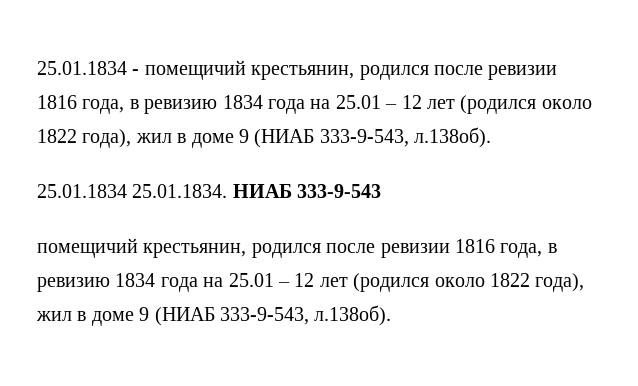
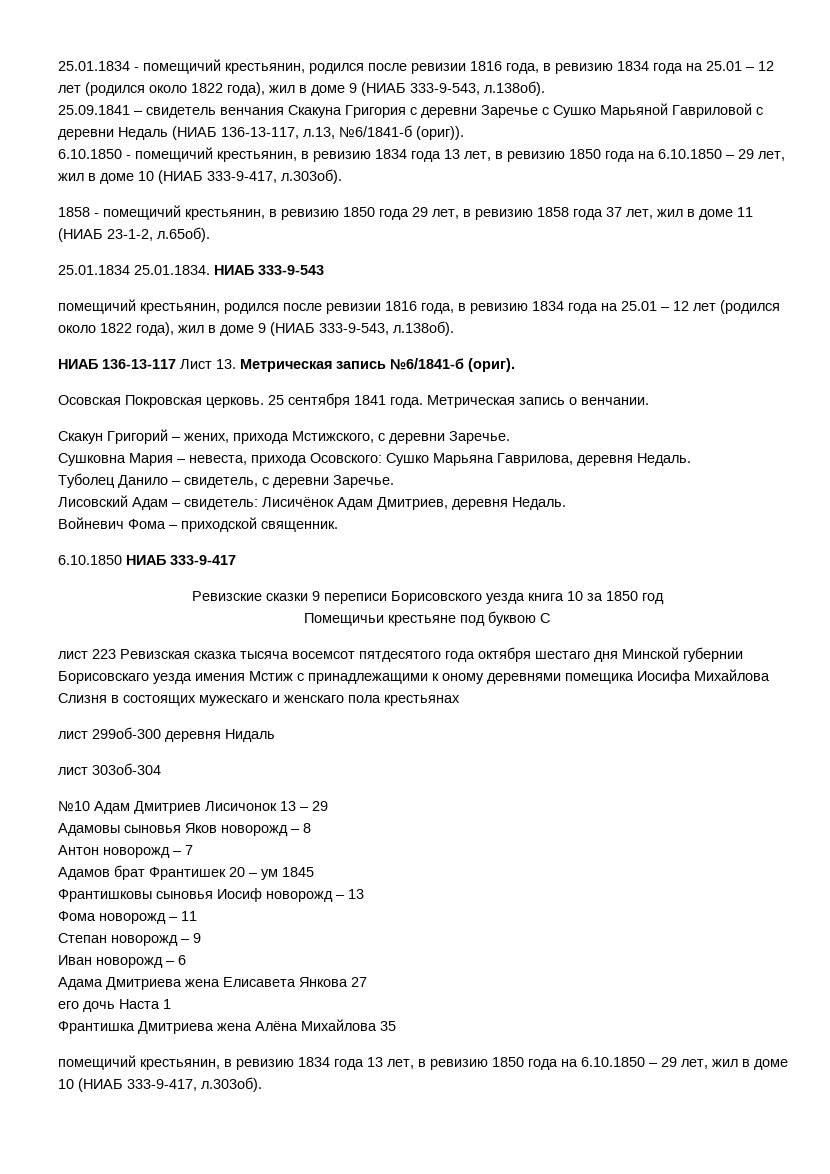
(492, 137) none -> [58,103,763,118] [58,125,464,140] [58,147,785,162] [58,169,342,184] [58,205,753,220] [58,227,210,242] // 25.09.1841 – свидетель венчания Скакуна Григория с деревни Заречье с Сушко Марьяной Гавриловой с деревни Недаль (НИАБ 136-13-117, л.13, №6/1841-б (ориг)). // 6.10.1850 - помещичий крестьянин, в ревизию 1834 года 13 лет, в ревизию 1850 года на 6.10.1850 – 29 лет, жил в доме 10 (НИАБ 333-9-417, л.303об). // 1858 - помещичий крестьянин, в ревизию 1850 года 29 лет, в ревизию 1858 года 37 лет, жил в доме 11 (НИАБ 23-1-2, л.65об).
(392, 315) none -> [58,358,515,372] [58,393,649,408] [58,429,510,444] [58,453,691,466] [58,473,394,488] [58,495,566,510] [58,517,338,532] [58,555,236,565] [191,591,664,604] [304,611,550,626] [58,647,743,662] [58,669,770,684] [58,693,460,706] [58,727,275,742] [58,763,161,775] [58,801,328,814] [58,823,311,836] [58,845,193,858] [58,865,314,880] [58,888,364,902] [58,911,197,924] [58,933,201,946] [58,955,186,968] [58,977,367,990] [58,999,171,1012] [58,1019,396,1034] [58,1055,788,1070] [58,1077,262,1092] // НИАБ 136-13-117 Лист 13. Метрическая запись №6/1841-б (ориг). // Осовская Покровская церковь. 25 сентября 1841 года. Метрическая запись о венчании. // Скакун Григорий – жених, прихода Мстижского, с деревни Заречье. // Сушковна Мария – невеста, прихода Осовского: Сушко Марьяна Гаврилова, деревня Недаль. // Туболец Данило – свидетель, с деревни Заречье. // Лисовский Адам – свидетель: Лисичёнок Адам Дмитриев, деревня Недаль. // Войневич Фома – приходской священник. // 6.10.1850 НИАБ 333-9-417 // Ревизские сказки 9 переписи Борисовского уезда книга 10 за 1850 год // Помещичьи крестьяне под буквою С // лист 223 Ревизская сказка тысяча восемсот пятдесятого года октября шестаго дня Минской губернии Борисовскаго уезда имения Мстиж с принадлежащими к оному деревнями помещика Иосифа Михайлова Слизня в состоящих мужескаго и женскаго пола крестьянах // лист 299об-300 деревня Нидаль // лист 303об-304 // №10 Адам Дмитриев Лисичонок 13 – 29 // Адамовы сыновья Яков новорожд – 8 // Антон новорожд – 7 // Адамов брат Франтишек 20 – ум 1845 // Франтишковы сыновья Иосиф новорожд – 13 // Фома новорожд – 11 // Степан новорожд – 9 // Иван новорожд – 6 // Адама Дмитриева жена Елисавета Янкова 27 // его дочь Наста 1 // Франтишка Дмитриева жена Алёна Михайлова 35 // помещичий крестьянин, в ревизию 1834 года 13 лет, в ревизию 1850 года на 6.10.1850 – 29 лет, жил в доме 10 (НИАБ 333-9-417, л.303об).

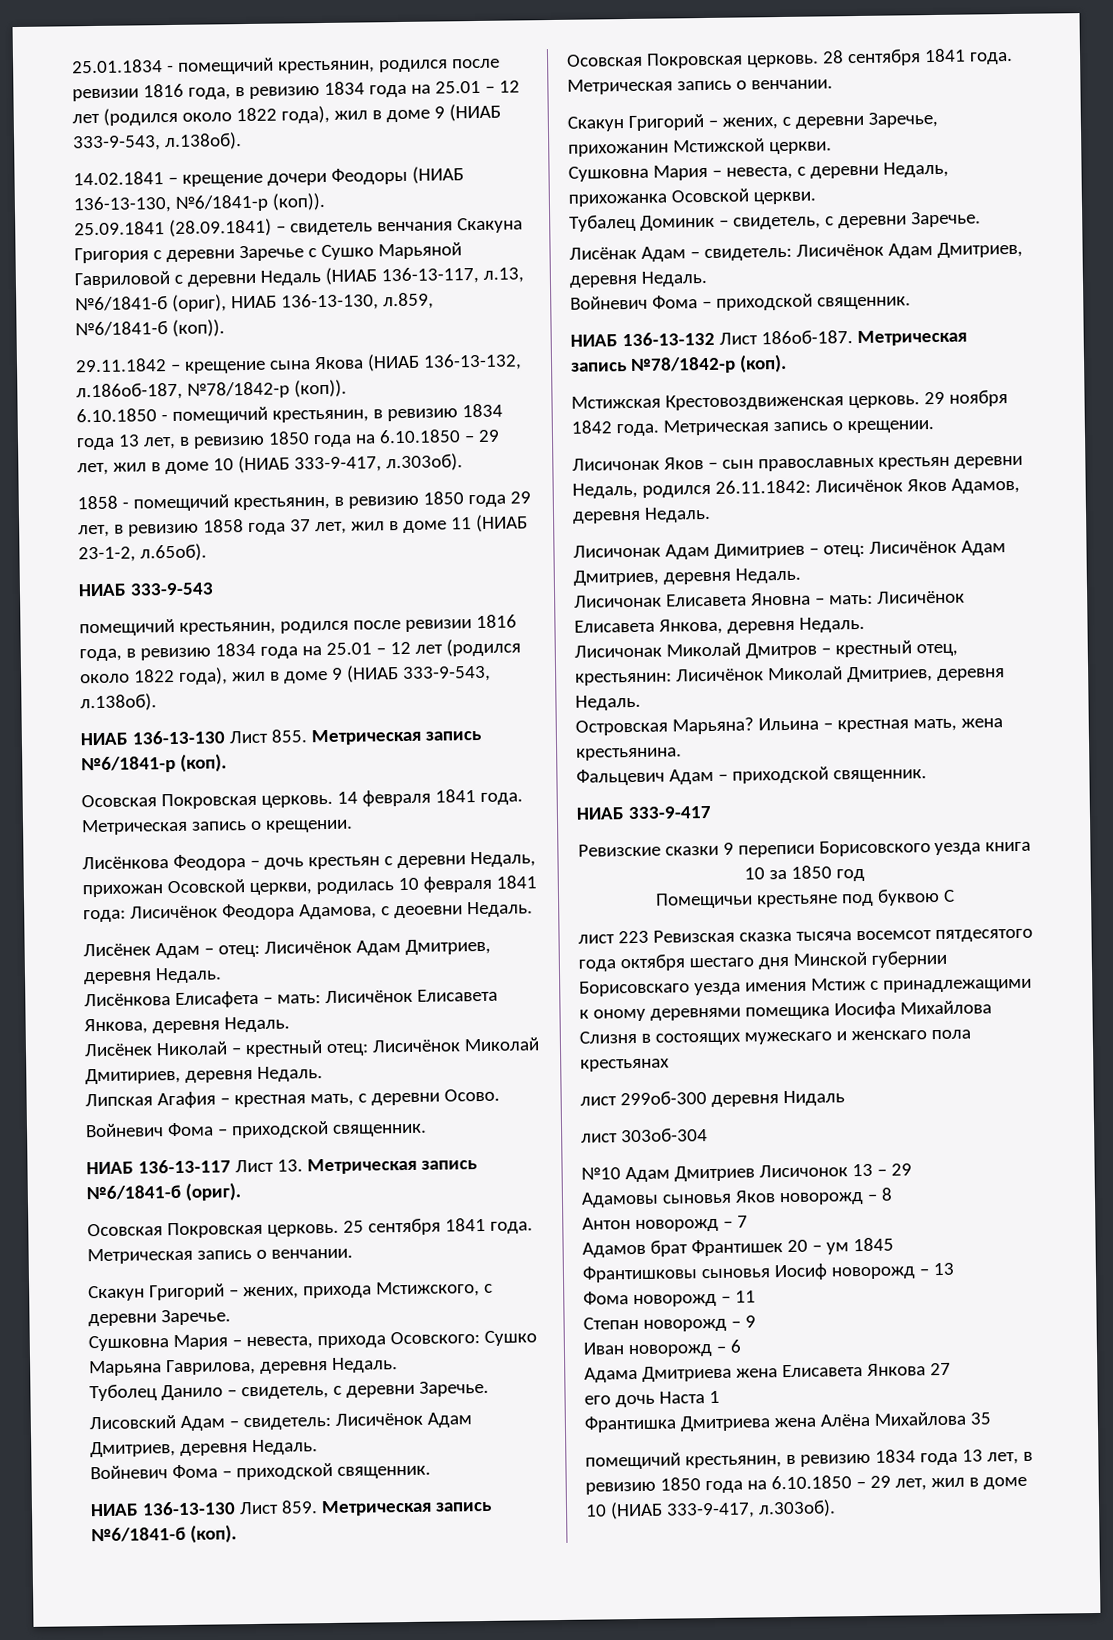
(545, 88) none -> [73,166,464,187] [73,192,325,214] // 14.02.1841 – крещение дочери Феодоры (НИАБ 136-13-130, №6/1841-р (коп)).
(130, 110) none -> [168,218,272,238] (28.09.1841)
[416,126,464,140] (ориг)). -> [171,292,434,312] [75,319,225,337] [75,353,522,374] [76,379,347,401] (ориг), НИАБ 136-13-130, л.859, №6/1841-б (коп)). // 29.11.1842 – крещение сына Якова (НИАБ 136-13-132, л.186об-187, №78/1842-р (коп)).
[58,265,210,275] 25.01.1834 25.01.1834. -> (207, 552) none
(454, 328) none -> [80,728,481,746] [81,753,227,774] [81,789,523,810] [81,818,353,836] [82,851,536,872] [82,875,537,898] [83,901,533,923] [83,938,491,959] [83,967,222,985] [84,988,498,1009] [84,1016,290,1035] [84,1037,540,1058] [85,1066,323,1085] [85,1088,500,1109] [85,1121,427,1139] // НИАБ 136-13-130 Лист 855. Метрическая запись №6/1841-р (коп). // Осовская Покровская церковь. 14 февраля 1841 года. Метрическая запись о крещении. // Лисёнкова Феодора – дочь крестьян с деревни Недаль, прихожан Осовской церкви, родилась 10 февраля 1841 года: Лисичёнок Феодора Адамова, с деоевни Недаль. // Лисёнек Адам – отец: Лисичёнок Адам Дмитриев, деревня Недаль. // Лисёнкова Елисафета – мать: Лисичёнок Елисавета Янкова, деревня Недаль. // Лисёнек Николай – крестный отец: Лисичёнок Миколай Дмитириев, деревня Недаль. // Липская Агафия – крестная мать, с деревни Осово. // Войневич Фома – приходской священник.
[58,555,122,565] 6.10.1850 -> [90,1499,492,1517] [91,1524,237,1543] [566,48,1013,69] [567,78,833,95] [567,111,938,132] [568,138,832,157] [568,161,949,182] [568,188,816,207] [569,211,981,232] [569,241,1023,262] [569,270,708,288] [570,293,911,311] [570,329,967,347] [571,353,787,374] [571,390,1008,411] [571,419,934,437] [572,455,1023,472] [572,477,1020,499] [572,506,711,524] [573,540,1006,560] [573,567,801,586] [574,590,965,608] [574,616,865,635] [574,640,958,659] [575,666,1005,686] [575,694,641,711] [575,717,1003,736] [576,747,682,761] [576,766,927,786] НИАБ 136-13-130 Лист 859. Метрическая запись №6/1841-б (коп). // Осовская Покровская церковь. 28 сентября 1841 года. Метрическая запись о венчании. // Скакун Григорий – жених, с деревни Заречье, прихожанин Мстижской церкви. // Сушковна Мария – невеста, с деревни Недаль, прихожанка Осовской церкви. // Тубалец Доминик – свидетель, с деревни Заречье. // Лисёнак Адам – свидетель: Лисичёнок Адам Дмитриев, деревня Недаль. // Войневич Фома – приходской священник. // НИАБ 136-13-132 Лист 186об-187. Метрическая запись №78/1842-р (коп). // Мстижская Крестовоздвиженская церковь. 29 ноября 1842 года. Метрическая запись о крещении. // Лисичонак Яков – сын православных крестьян деревни Недаль, родился 26.11.1842: Лисичёнок Яков Адамов, деревня Недаль. // Лисичонак Адам Димитриев – отец: Лисичёнок Адам Дмитриев, деревня Недаль. // Лисичонак Елисавета Яновна – мать: Лисичёнок Елисавета Янкова, деревня Недаль. // Лисичонак Миколай Дмитров – крестный отец, крестьянин: Лисичёнок Миколай Дмитриев, деревня Недаль. // Островская Марьяна? Ильина – крестная мать, жена крестьянина. // Фальцевич Адам – приходской священник. //

